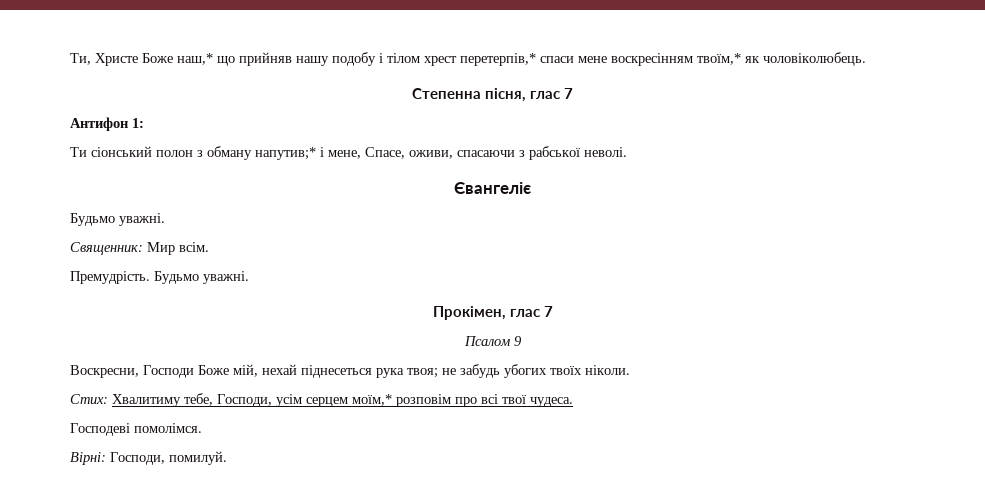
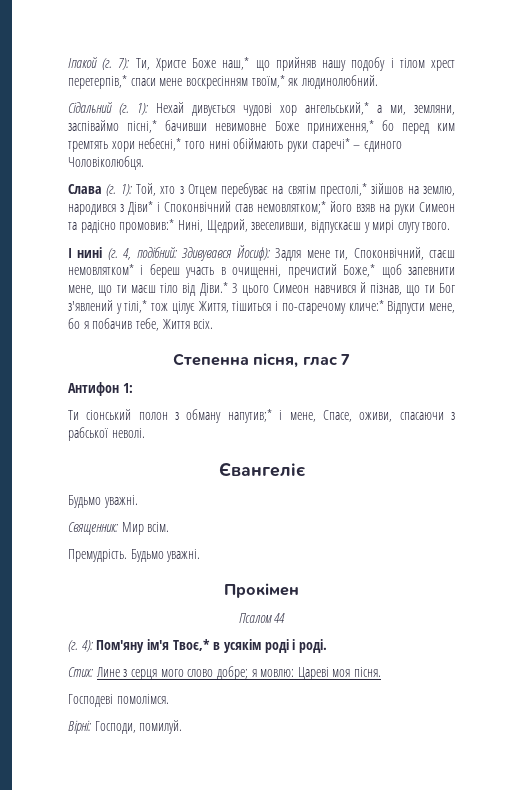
(70, 59) none -> [68,57,130,70] Іпакой (г. 7):
[763,52,866,66] чоловіколюбець. -> [300,75,378,89] [68,102,455,116] [68,120,455,134] [68,138,402,152] [68,156,144,170] [68,183,456,197] [68,201,455,215] [68,219,451,233] [68,245,455,261] [68,264,456,278] [68,282,455,296] [68,300,455,314] [68,318,214,331] людинолюбний. // Сідальний (г. 1): Нехай дивується чудові хор ангельський,* а ми, земляни, заспіваймо пісні,* бачивши невимовне Боже приниження,* бо перед ким тремтять хори небесні,* того нині обіймають руки старечі* – єдиного Чоловіколюбця. // Слава (г. 1): Той, хто з Отцем перебуває на святім престолі,* зійшов на землю, народився з Діви* і Споконвічний став немовлятком;* його взяв на руки Симеон та радісно промовив:* Нині, Щедрий, звеселивши, відпускаєш у мирі слугу твого. // І нині (г. 4, подібний: Здивувався Йосиф): Задля мене ти, Споконвічний, стаєш немовлятком* і береш участь в очищенні, пречистий Боже,* щоб запевнити мене, що ти маєш тіло від Діви.* З цього Симеон навчився й пізнав, що ти Бог з'явлений у тілі,* тож цілує Життя, тішиться і по-старечому кличе:* Відпусти мене, бо я побачив тебе, Життя всіх.
[432,306,553,320] [463,336,522,346] [70,364,630,378] [70,393,573,407] Прокімен, глас 7 // Псалом 9 // Воскресни, Господи Боже мій, нехай піднесеться рука твоя; не забудь убогих твоїх ніколи. // Стих: Хвалитиму тебе, Господи, усім серцем моїм,* розповім про всі твої чудеса. -> [224,583,299,598] [238,613,286,623] [68,639,327,653] [68,666,382,680] Прокімен // Псалом 44 // (г. 4): Пом'яну ім'я Твоє,* в усякім роді і роді. // Стих: Лине з серця мого слово добре; я мовлю: Цареві моя пісня.

